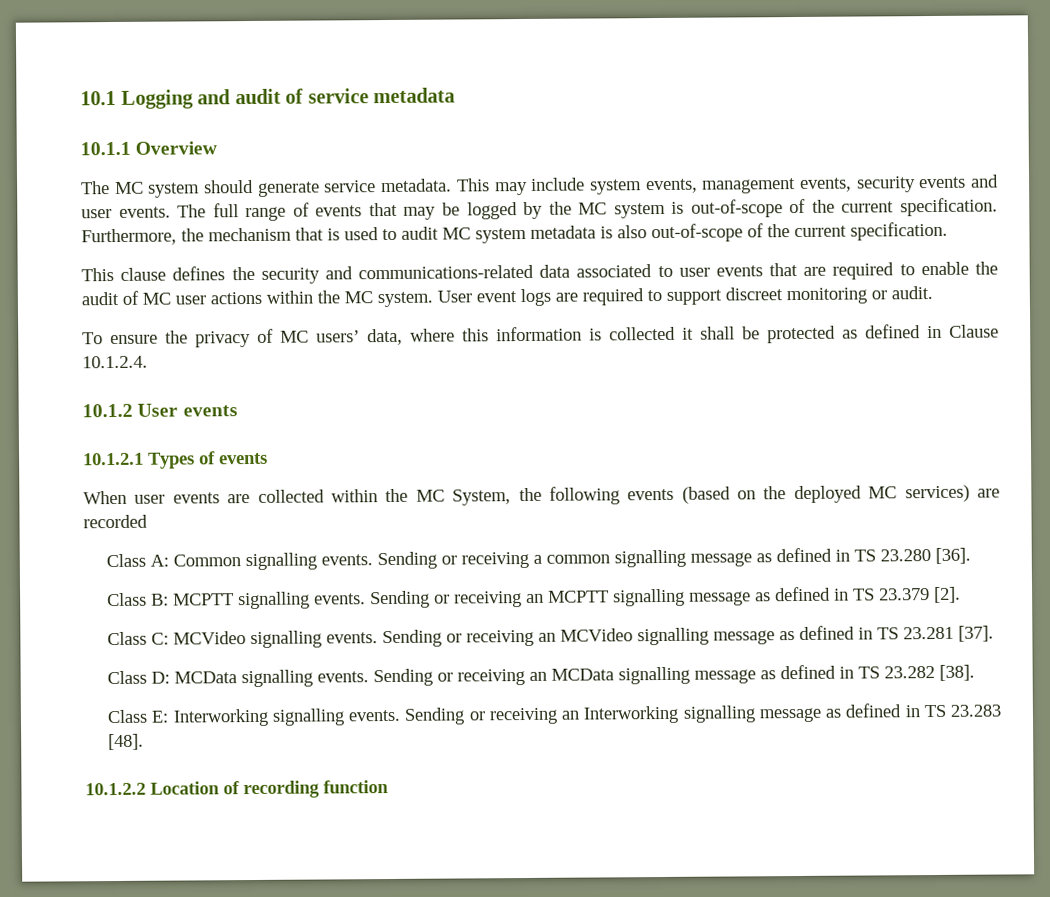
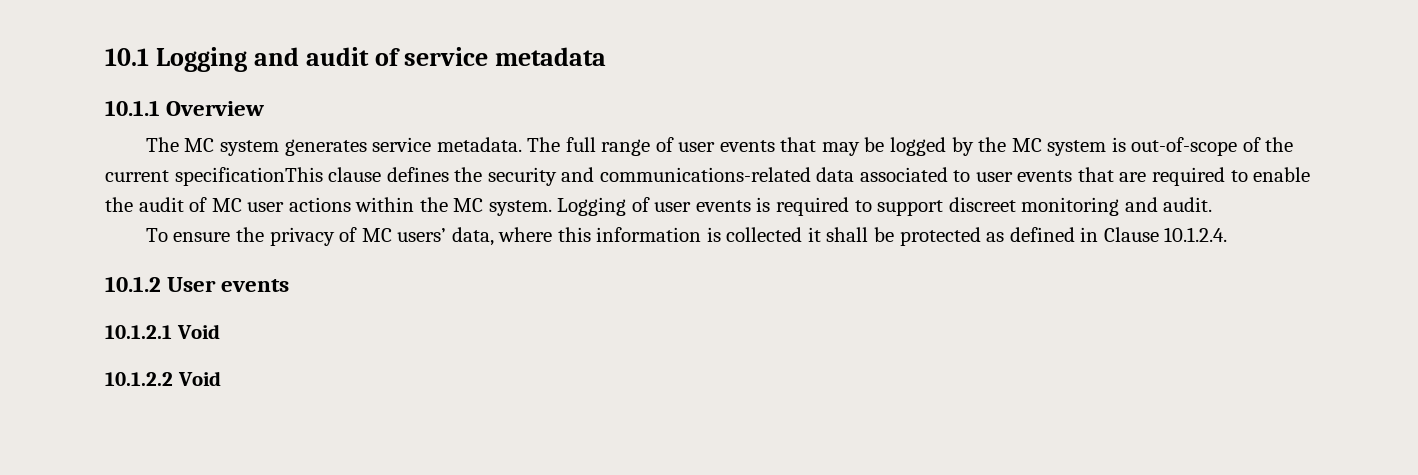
[204,174,999,197] [81,206,171,219] should generate service metadata. This may include system events, management events, security events and user events. -> [284,137,522,156] generates service metadata.
(310, 209) none -> [678,142,716,152] user
[899,197,998,217] [81,221,948,246] [81,268,114,282] specification. Furthermore, the mechanism that is used to audit MC system metadata is also out-of-scope of the current specification. // This -> [174,167,323,186] specificationThis
[437,288,578,307] User event logs are -> [557,197,771,216] Logging of user events is
[871,290,887,300] or -> [1124,197,1158,212] and
[148,451,268,469] [83,484,1001,506] [83,514,148,529] [106,547,972,571] [107,586,962,610] [107,625,995,649] [107,664,976,688] [107,703,1001,727] [108,733,145,751] [85,780,389,799] Types of events // When user events are collected within the MC System, the following events (based on the deployed MC services) are recorded // Class A: Common signalling events. Sending or receiving a common signalling message as defined in TS 23.280 [36]. // Class B: MCPTT signalling events. Sending or receiving an MCPTT signalling message as defined in TS 23.379 [2]. // Class C: MCVideo signalling events. Sending or receiving an MCVideo signalling message as defined in TS 23.281 [37]. // Class D: MCData signalling events. Sending or receiving an MCData signalling message as defined in TS 23.282 [38]. // Class E: Interworking signalling events. Sending or receiving an Interworking signalling message as defined in TS 23.283 [48]. // 10.1.2.2 Location of recording function -> [176,324,220,339] [105,371,221,386] Void // 10.1.2.2 Void

